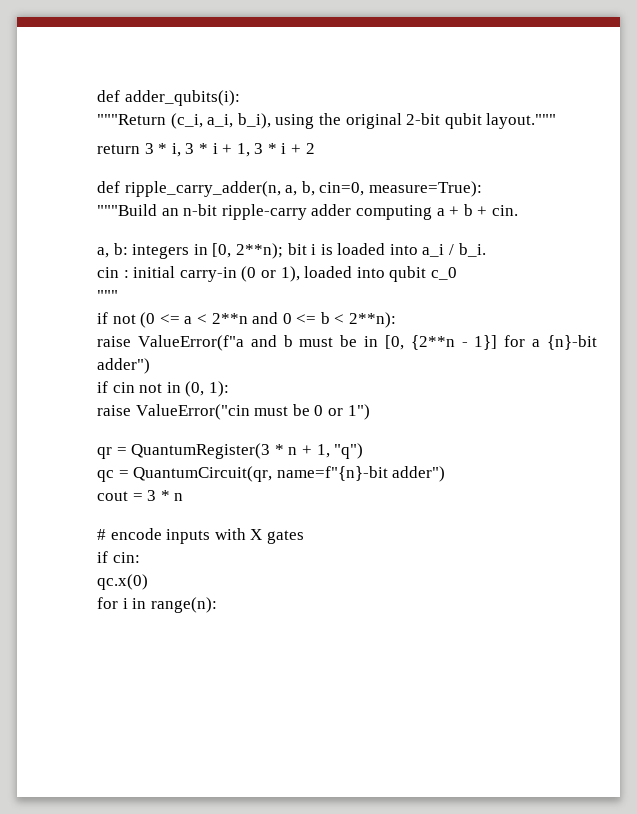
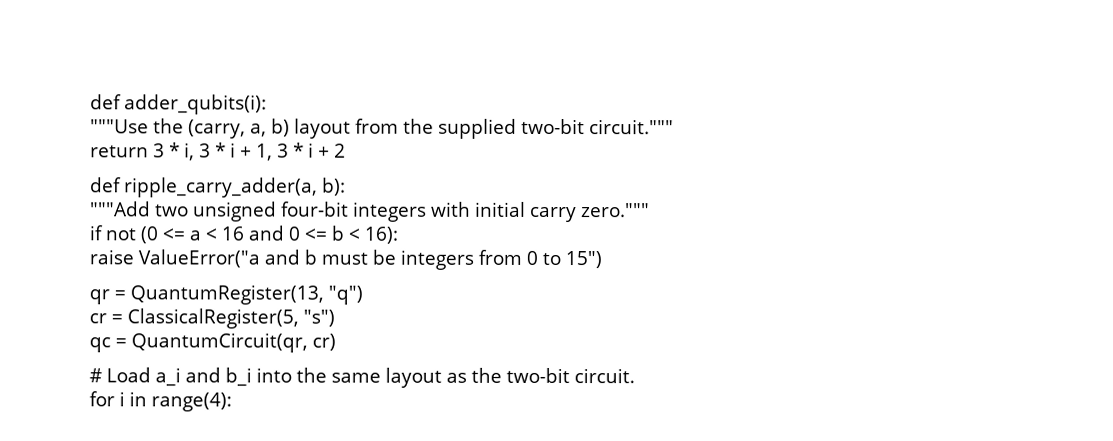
[97,113,557,129] """Return (c_i, a_i, b_i), using the original 2-bit qubit layout.""" -> [90,118,674,139] """Use the (carry, a, b) layout from the supplied two-bit circuit."""
[124,181,482,197] [97,204,518,220] [97,243,486,259] [97,266,457,282] [97,290,118,301] ripple_carry_adder(n, a, b, cin=0, measure=True): // """Build an n-bit ripple-carry adder computing a + b + cin. // a, b: integers in [0, 2**n); bit i is loaded into a_i / b_i. // cin : initial carry-in (0 or 1), loaded into qubit c_0 // """ -> [124,177,346,198] [90,201,650,223] ripple_carry_adder(a, b): // """Add two unsigned four-bit integers with initial carry zero."""
[211,313,248,324] 2**n -> [221,226,244,241] 16
[349,312,397,328] [97,335,244,351] 2**n): // raise ValueError(f"a -> [364,226,398,244] [89,249,260,268] 16): // raise ValueError("a
[364,335,598,350] [97,358,150,374] [97,381,229,397] [97,404,370,420] [97,443,364,459] [97,466,446,482] [97,490,184,501] [97,528,304,544] [97,551,140,563] [97,574,148,590] in [0, {2**n - 1}] for a {n}-bit adder") // if cin not in (0, 1): // raise ValueError("cin must be 0 or 1") // qr = QuantumRegister(3 * n + 1, "q") // qc = QuantumCircuit(qr, name=f"{n}-bit adder") // cout = 3 * n // # encode inputs with X gates // if cin: // qc.x(0) -> [399,249,602,270] [89,284,363,305] [89,308,335,329] [89,332,336,353] [89,367,635,388] integers from 0 to 15") // qr = QuantumRegister(13, "q") // cr = ClassicalRegister(5, "s") // qc = QuantumCircuit(qr, cr) // # Load a_i and b_i into the same layout as the two-bit circuit.
[150,597,217,613] range(n): -> [151,392,232,412] range(4):

